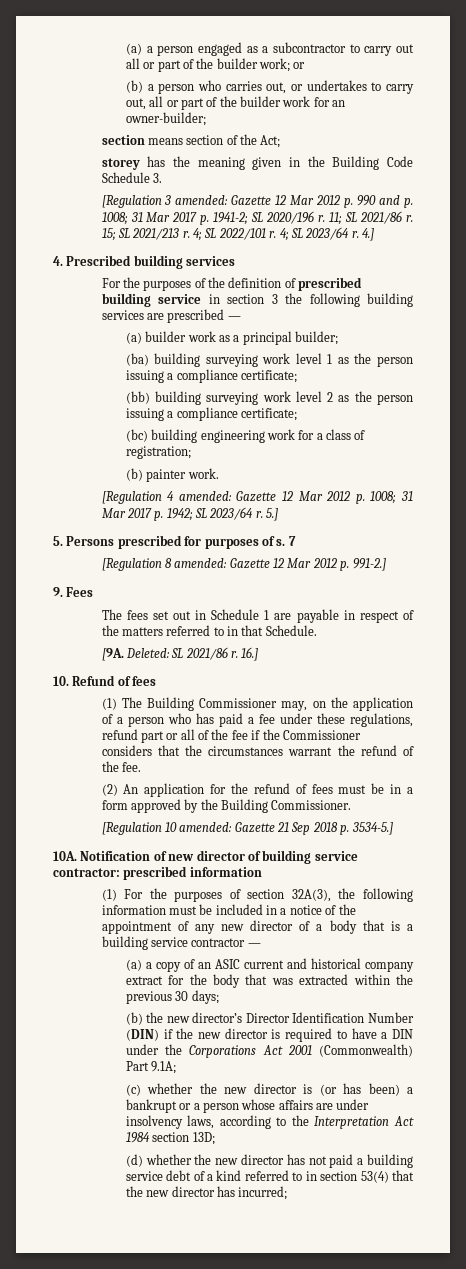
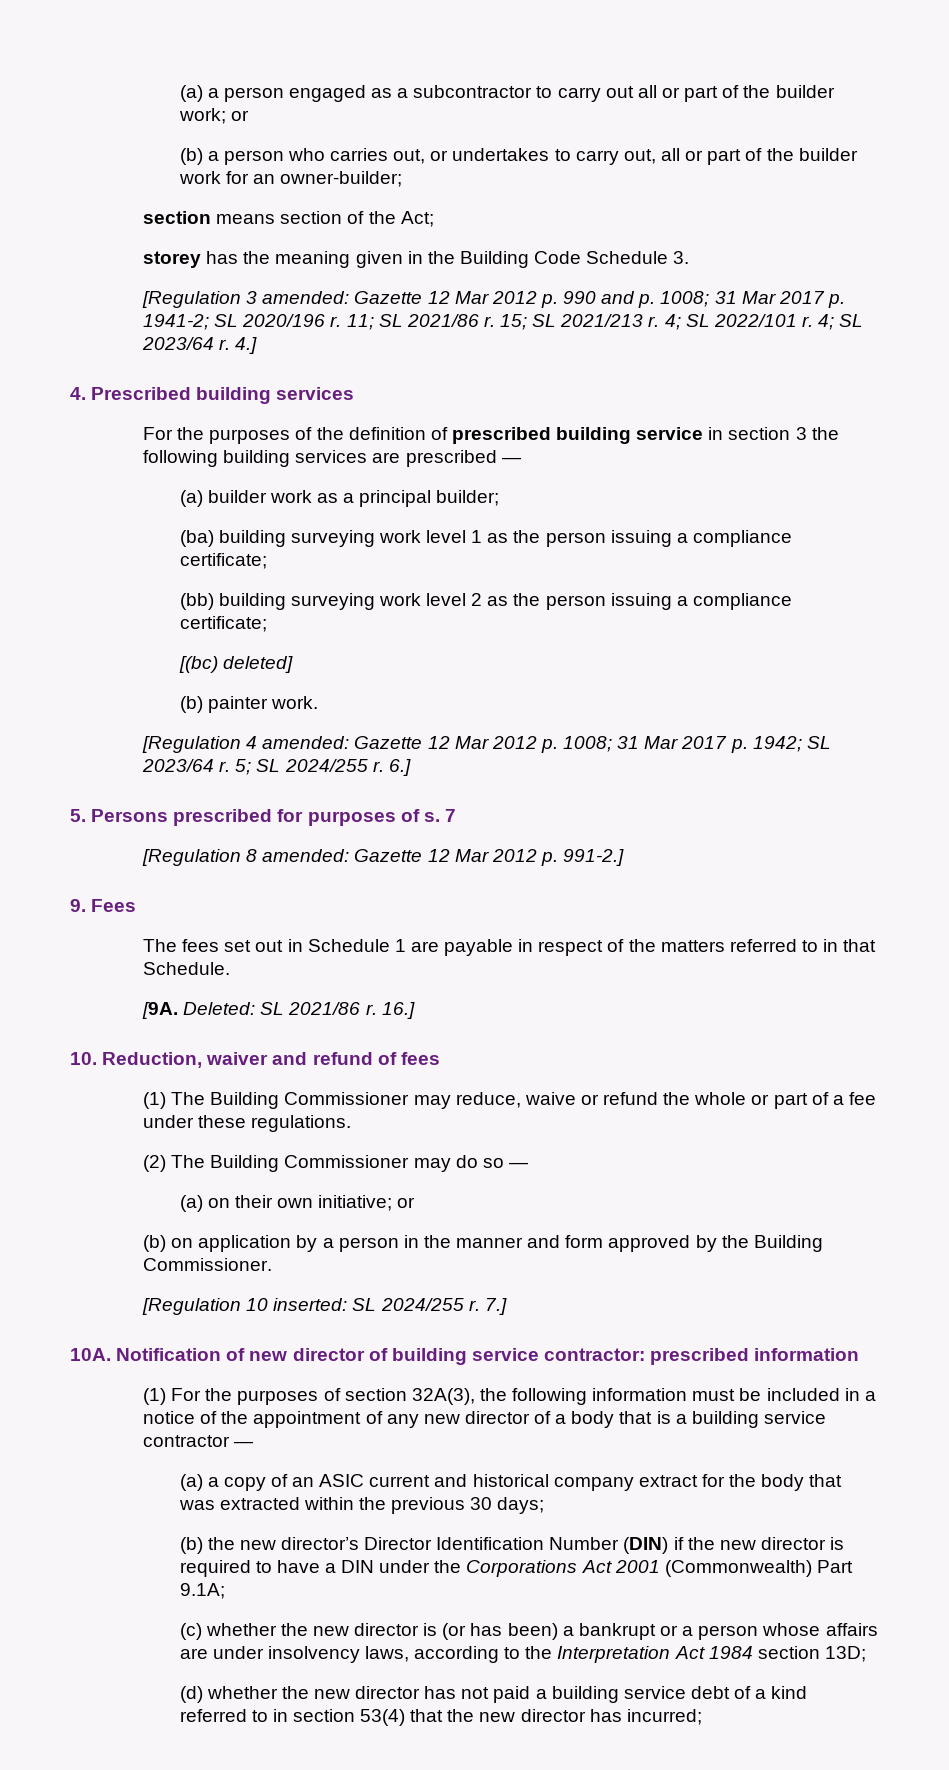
[125,429,366,443] [125,446,191,459] (bc) building engineering work for a class of registration; -> [178,656,293,673] [(bc) deleted]
[266,508,279,521] 5.] -> [235,759,411,776] 5; SL 2024/255 r. 6.]
[72,675,116,686] Refund -> [102,1052,373,1068] Reduction, waiver and refund
[281,697,413,711] [101,713,413,727] [101,729,361,743] [101,745,414,756] [101,761,141,772] [101,783,414,797] may, on the application of a person who has paid a fee under these regulations, refund part or all of the fee if the Commissioner considers that the circumstances warrant the refund of the fee. // (2) An application for the refund of fees must be in a -> [413,1092,877,1109] [143,1115,352,1132] [143,1155,528,1172] [179,1195,416,1212] [143,1235,561,1252] may reduce, waive or refund the whole or part of a fee under these regulations. // (2) The Building Commissioner may do so — // (a) on their own initiative; or // (b) on application by a person in the manner and
[179,822,393,835] amended: Gazette 21 Sep 2018 p. 3534-5.] -> [273,1298,507,1315] inserted: SL 2024/255 r. 7.]

